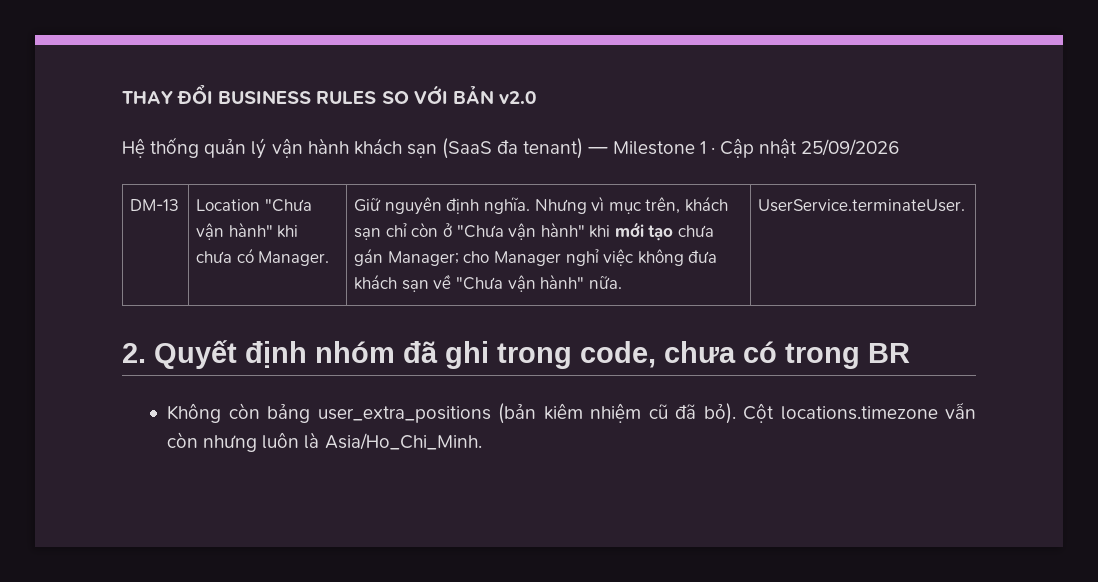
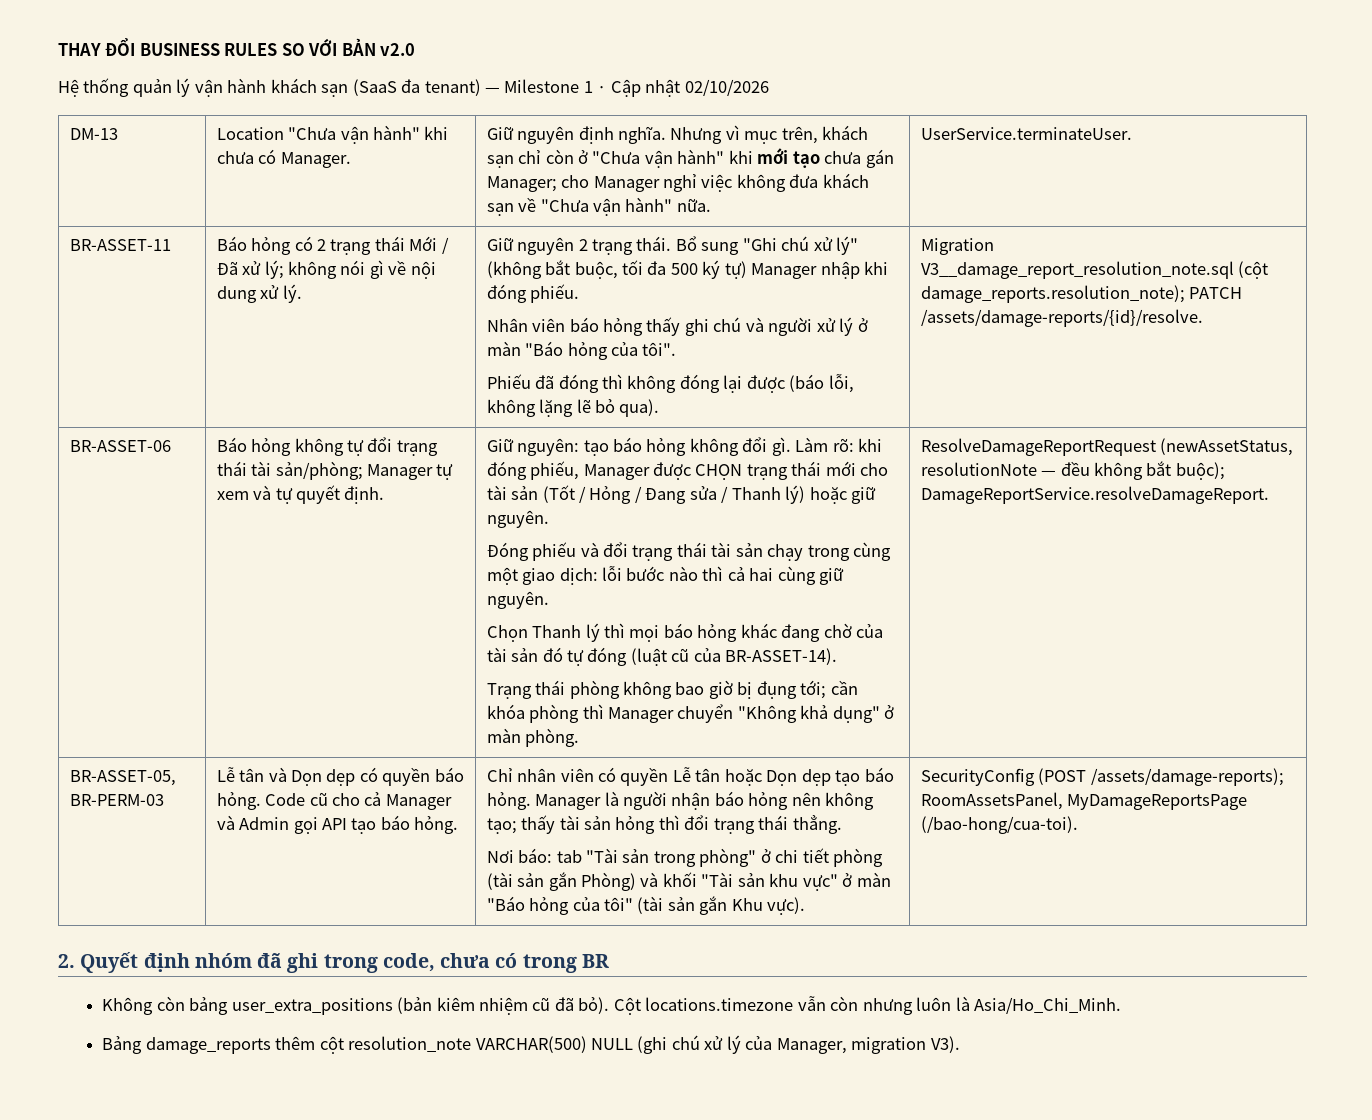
[801,139,900,156] 25/09/2026 -> [684,79,769,96] 02/10/2026
(966, 205) none -> [69,239,171,251] [216,236,449,255] [216,260,436,279] [216,284,302,303] [486,236,859,255] [486,260,889,279] [486,284,580,303] [486,317,868,336] [486,341,677,360] [486,373,854,393] [486,399,660,417] [920,238,994,255] [920,261,1269,279] [920,285,1243,303] [920,309,1203,327] [69,440,171,452] [216,437,438,456] [216,461,454,480] [216,485,385,504] [486,437,883,456] [486,461,889,480] [486,485,877,504] [486,510,549,528] [486,542,892,561] [486,565,845,585] [486,591,549,609] [486,623,884,642] [486,647,838,666] [486,680,858,699] [486,704,895,723] [486,728,580,747] [920,438,1294,456] [920,461,1225,480] [920,486,1269,504] [69,770,176,786] [69,794,164,806] [216,767,464,786] [216,792,452,810] [216,815,459,834] [486,767,894,786] [486,791,875,810] [486,815,842,834] [486,848,884,867] [486,872,891,891] [486,896,806,915] [920,768,1284,786] [920,792,1248,810] [920,816,1078,834] // BR-ASSET-11 | Báo hỏng có 2 trạng thái Mới / Đã xử lý; không nói gì về nội dung xử lý. | Giữ nguyên 2 trạng thái. Bổ sung "Ghi chú xử lý" (không bắt buộc, tối đa 500 ký tự) Manager nhập khi đóng phiếu. // Nhân viên báo hỏng thấy ghi chú và người xử lý ở màn "Báo hỏng của tôi". // Phiếu đã đóng thì không đóng lại được (báo lỗi, không lặng lẽ bỏ qua). | Migration V3__damage_report_resolution_note.sql (cột damage_reports.resolution_note); PATCH /assets/damage-reports/{id}/resolve. // BR-ASSET-06 | Báo hỏng không tự đổi trạng thái tài sản/phòng; Manager tự xem và tự quyết định. | Giữ nguyên: tạo báo hỏng không đổi gì. Làm rõ: khi đóng phiếu, Manager được CHỌN trạng thái mới cho tài sản (Tốt / Hỏng / Đang sửa / Thanh lý) hoặc giữ nguyên. // Đóng phiếu và đổi trạng thái tài sản chạy trong cùng một giao dịch: lỗi bước nào thì cả hai cùng giữ nguyên. // Chọn Thanh lý thì mọi báo hỏng khác đang chờ của tài sản đó tự đóng (luật cũ của BR-ASSET-14). // Trạng thái phòng không bao giờ bị đụng tới; cần khóa phòng thì Manager chuyển "Không khả dụng" ở màn phòng. | ResolveDamageReportRequest (newAssetStatus, resolutionNote — đều không bắt buộc); DamageReportService.resolveDamageReport. // BR-ASSET-05, BR-PERM-03 | Lễ tân và Dọn dẹp có quyền báo hỏng. Code cũ cho cả Manager và Admin gọi API tạo báo hỏng. | Chỉ nhân viên có quyền Lễ tân hoặc Dọn dẹp tạo báo hỏng. Manager là người nhận báo hỏng nên không tạo; thấy tài sản hỏng thì đổi trạng thái thẳng. // Nơi báo: tab "Tài sản trong phòng" ở chi tiết phòng (tài sản gắn Phòng) và khối "Tài sản khu vực" ở màn "Báo hỏng của tôi" (tài sản gắn Khu vực). | SecurityConfig (POST /assets/damage-reports); RoomAssetsPanel, MyDamageReportsPage (/bao-hong/cua-toi).
(482, 441) none -> [102,1035,960,1054] // Bảng damage_reports thêm cột resolution_note VARCHAR(500) NULL (ghi chú xử lý của Manager, migration V3).

